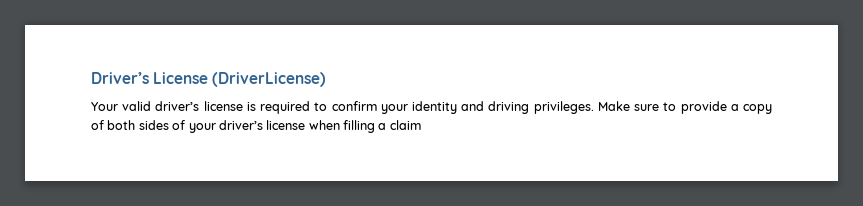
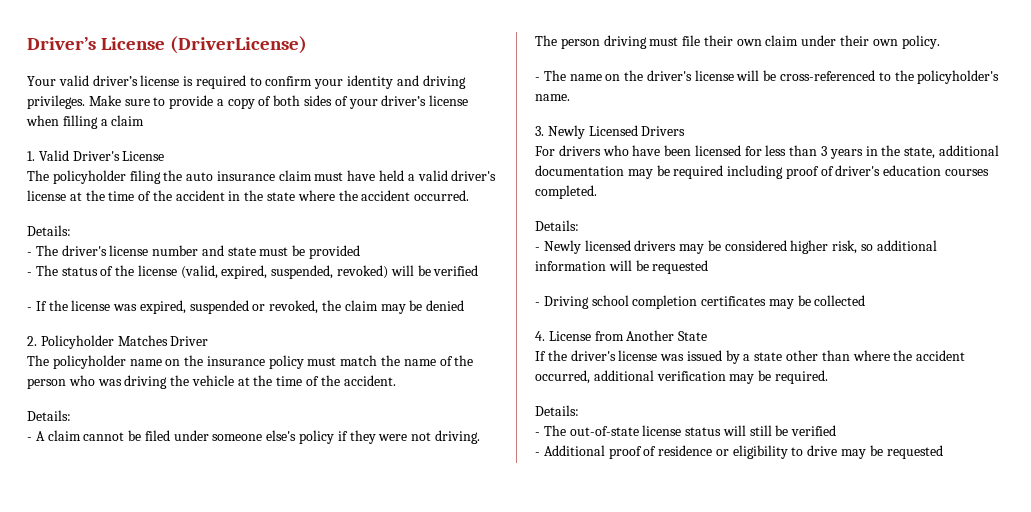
(421, 125) none -> [27,150,165,161] [27,170,497,184] [27,190,470,201] [27,225,71,236] [27,245,361,259] [27,265,479,279] [27,300,465,314] [27,335,209,349] [27,355,474,369] [27,375,396,389] [27,410,71,421] [27,430,480,444] [535,35,940,49] [535,70,1000,84] [535,94,570,101] [535,125,686,139] [535,145,999,159] [535,165,990,179] [535,185,597,199] [535,220,579,231] [535,240,937,254] [535,260,709,274] [535,295,866,309] [535,330,708,341] [535,350,966,364] [535,370,828,384] [535,405,579,416] [535,425,837,436] [535,445,943,459] // 1. Valid Driver's License // The policyholder filing the auto insurance claim must have held a valid driver's license at the time of the accident in the state where the accident occurred. // Details: // - The driver's license number and state must be provided // - The status of the license (valid, expired, suspended, revoked) will be verified // - If the license was expired, suspended or revoked, the claim may be denied // 2. Policyholder Matches Driver // The policyholder name on the insurance policy must match the name of the person who was driving the vehicle at the time of the accident. // Details: // - A claim cannot be filed under someone else's policy if they were not driving. The person driving must file their own claim under their own policy. // - The name on the driver's license will be cross-referenced to the policyholder's name. // 3. Newly Licensed Drivers // For drivers who have been licensed for less than 3 years in the state, additional documentation may be required including proof of driver's education courses completed. // Details: // - Newly licensed drivers may be considered higher risk, so additional information will be requested // - Driving school completion certificates may be collected // 4. License from Another State // If the driver's license was issued by a state other than where the accident occurred, additional verification may be required. // Details: // - The out-of-state license status will still be verified // - Additional proof of residence or eligibility to drive may be requested

